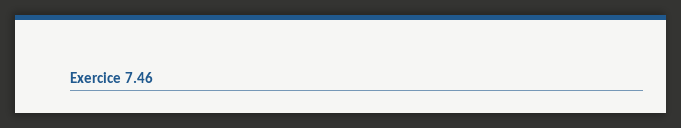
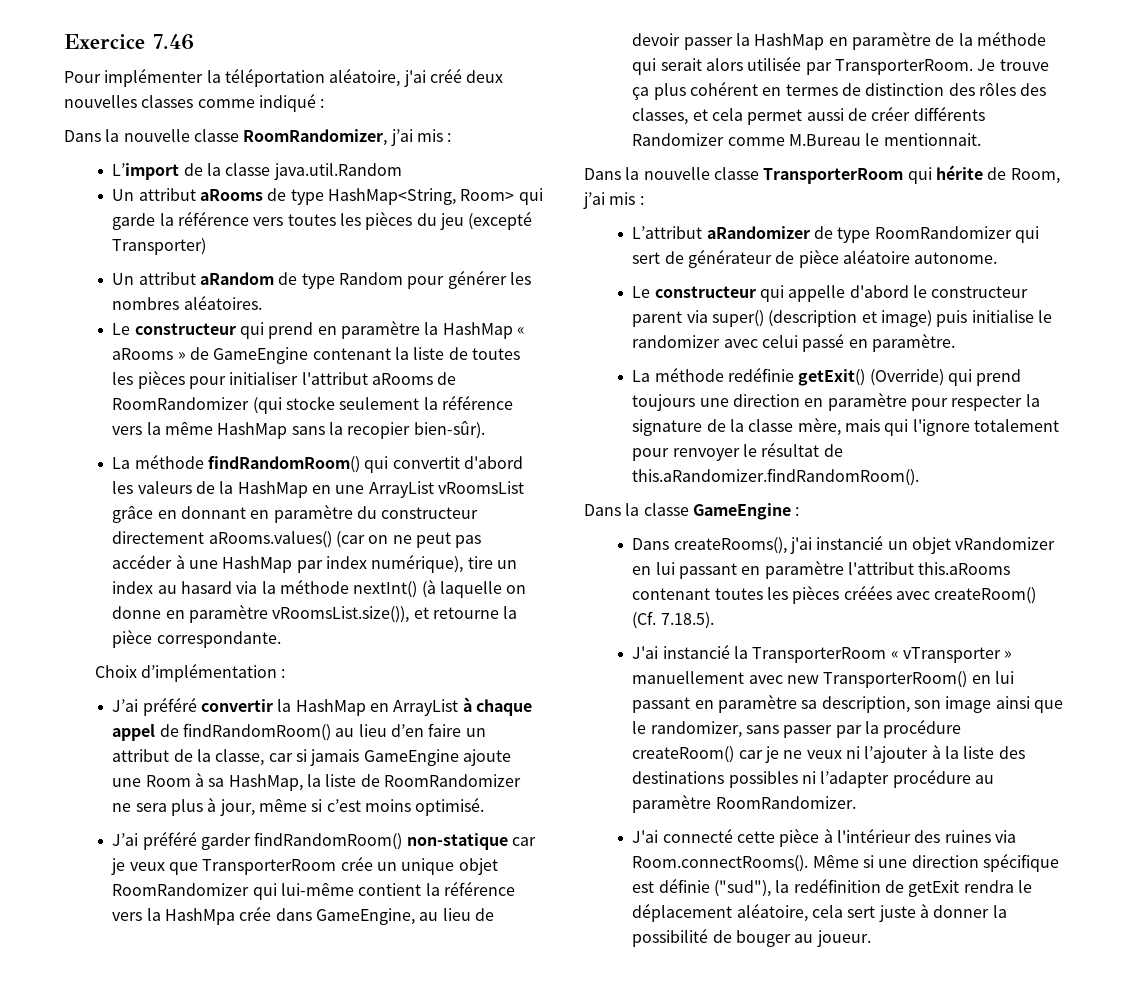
(154, 77) none -> [64,68,504,87] [64,93,325,112] [64,129,452,146] [112,163,402,180] [112,188,543,205] [112,211,533,230] [112,238,207,255] [112,270,531,289] [112,295,262,310] [112,320,525,339] [112,347,520,364] [112,370,457,389] [112,395,513,414] [112,421,485,439] [112,454,523,473] [112,481,524,498] [112,504,479,523] [112,531,482,548] [112,554,517,573] [112,579,527,598] [112,604,518,623] [112,629,281,648] [94,663,286,682] [112,697,532,716] [112,723,486,741] [112,749,511,766] [112,772,521,791] [112,797,485,816] [112,831,536,850] [111,856,498,875] [112,881,515,900] [112,906,494,925] [632,31,1046,50] [632,56,1049,75] [632,81,1047,100] [632,106,985,125] [632,133,981,146] [584,165,1060,184] [583,192,644,209] [632,226,1039,243] [632,249,998,268] [632,285,1029,302] [632,310,1052,327] [632,333,955,352] [632,367,1022,386] [632,392,1040,411] [632,417,1059,436] [632,442,843,461] [632,468,920,486] [584,503,800,520] [632,535,1056,554] [632,560,1011,579] [632,585,1037,604] [632,611,714,629] [632,644,1013,663] [632,671,1014,688] [632,694,1063,713] [632,719,962,738] [632,744,1025,763] [632,769,994,788] [632,794,856,813] [632,828,1016,847] [632,853,1059,872] [632,878,1032,897] [632,903,1007,922] [632,928,871,947] // Pour implémenter la téléportation aléatoire, j'ai créé deux nouvelles classes comme indiqué : // Dans la nouvelle classe RoomRandomizer, j’ai mis : // L’import de la classe java.util.Random // Un attribut aRooms de type HashMap<String, Room> qui garde la référence vers toutes les pièces du jeu (excepté Transporter) // Un attribut aRandom de type Random pour générer les nombres aléatoires. // Le constructeur qui prend en paramètre la HashMap « aRooms » de GameEngine contenant la liste de toutes les pièces pour initialiser l'attribut aRooms de RoomRandomizer (qui stocke seulement la référence vers la même HashMap sans la recopier bien-sûr). // La méthode findRandomRoom() qui convertit d'abord les valeurs de la HashMap en une ArrayList vRoomsList grâce en donnant en paramètre du constructeur directement aRooms.values() (car on ne peut pas accéder à une HashMap par index numérique), tire un index au hasard via la méthode nextInt() (à laquelle on donne en paramètre vRoomsList.size()), et retourne la pièce correspondante. // Choix d’implémentation : // J’ai préféré convertir la HashMap en ArrayList à chaque appel de findRandomRoom() au lieu d’en faire un attribut de la classe, car si jamais GameEngine ajoute une Room à sa HashMap, la liste de RoomRandomizer ne sera plus à jour, même si c’est moins optimisé. // J’ai préféré garder findRandomRoom() non-statique car je veux que TransporterRoom crée un unique objet RoomRandomizer qui lui-même contient la référence vers la HashMpa crée dans GameEngine, au lieu de devoir passer la HashMap en paramètre de la méthode qui serait alors utilisée par TransporterRoom. Je trouve ça plus cohérent en termes de distinction des rôles des classes, et cela permet aussi de créer différents Randomizer comme M.Bureau le mentionnait. // Dans la nouvelle classe TransporterRoom qui hérite de Room, j’ai mis : // L’attribut aRandomizer de type RoomRandomizer qui sert de générateur de pièce aléatoire autonome. // Le constructeur qui appelle d'abord le constructeur parent via super() (description et image) puis initialise le randomizer avec celui passé en paramètre. // La méthode redéfinie getExit() (Override) qui prend toujours une direction en paramètre pour respecter la signature de la classe mère, mais qui l'ignore totalement pour renvoyer le résultat de this.aRandomizer.findRandomRoom(). // Dans la classe GameEngine : // Dans createRooms(), j'ai instancié un objet vRandomizer en lui passant en paramètre l'attribut this.aRooms contenant toutes les pièces créées avec createRoom() (Cf. 7.18.5). // J'ai instancié la TransporterRoom « vTransporter » manuellement avec new TransporterRoom() en lui passant en paramètre sa description, son image ainsi que le randomizer, sans passer par la procédure createRoom() car je ne veux ni l’ajouter à la liste des destinations possibles ni l’adapter procédure au paramètre RoomRandomizer. // J'ai connecté cette pièce à l'intérieur des ruines via Room.connectRooms(). Même si une direction spécifique est définie ("sud"), la redéfinition de getExit rendra le déplacement aléatoire, cela sert juste à donner la possibilité de bouger au joueur.

